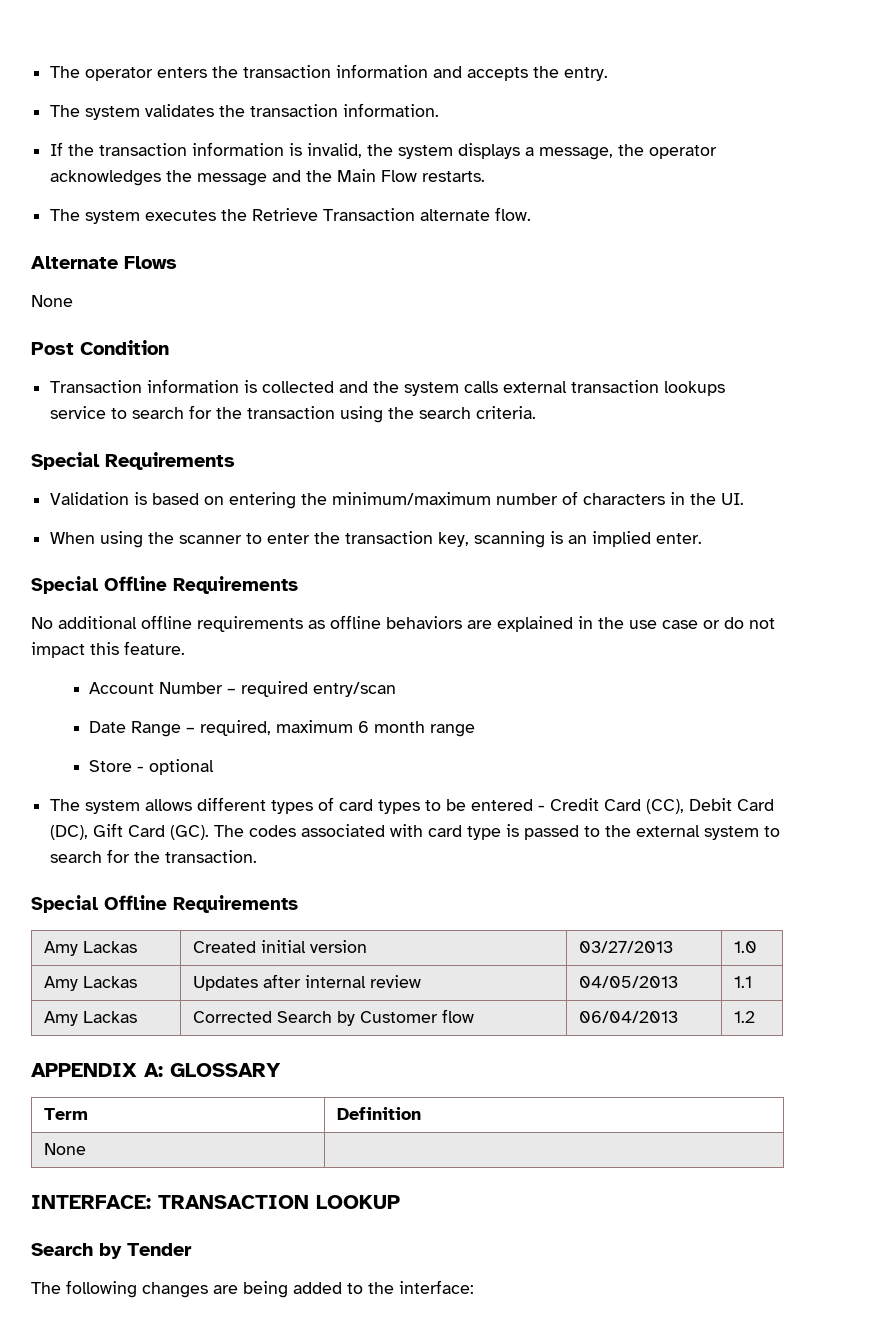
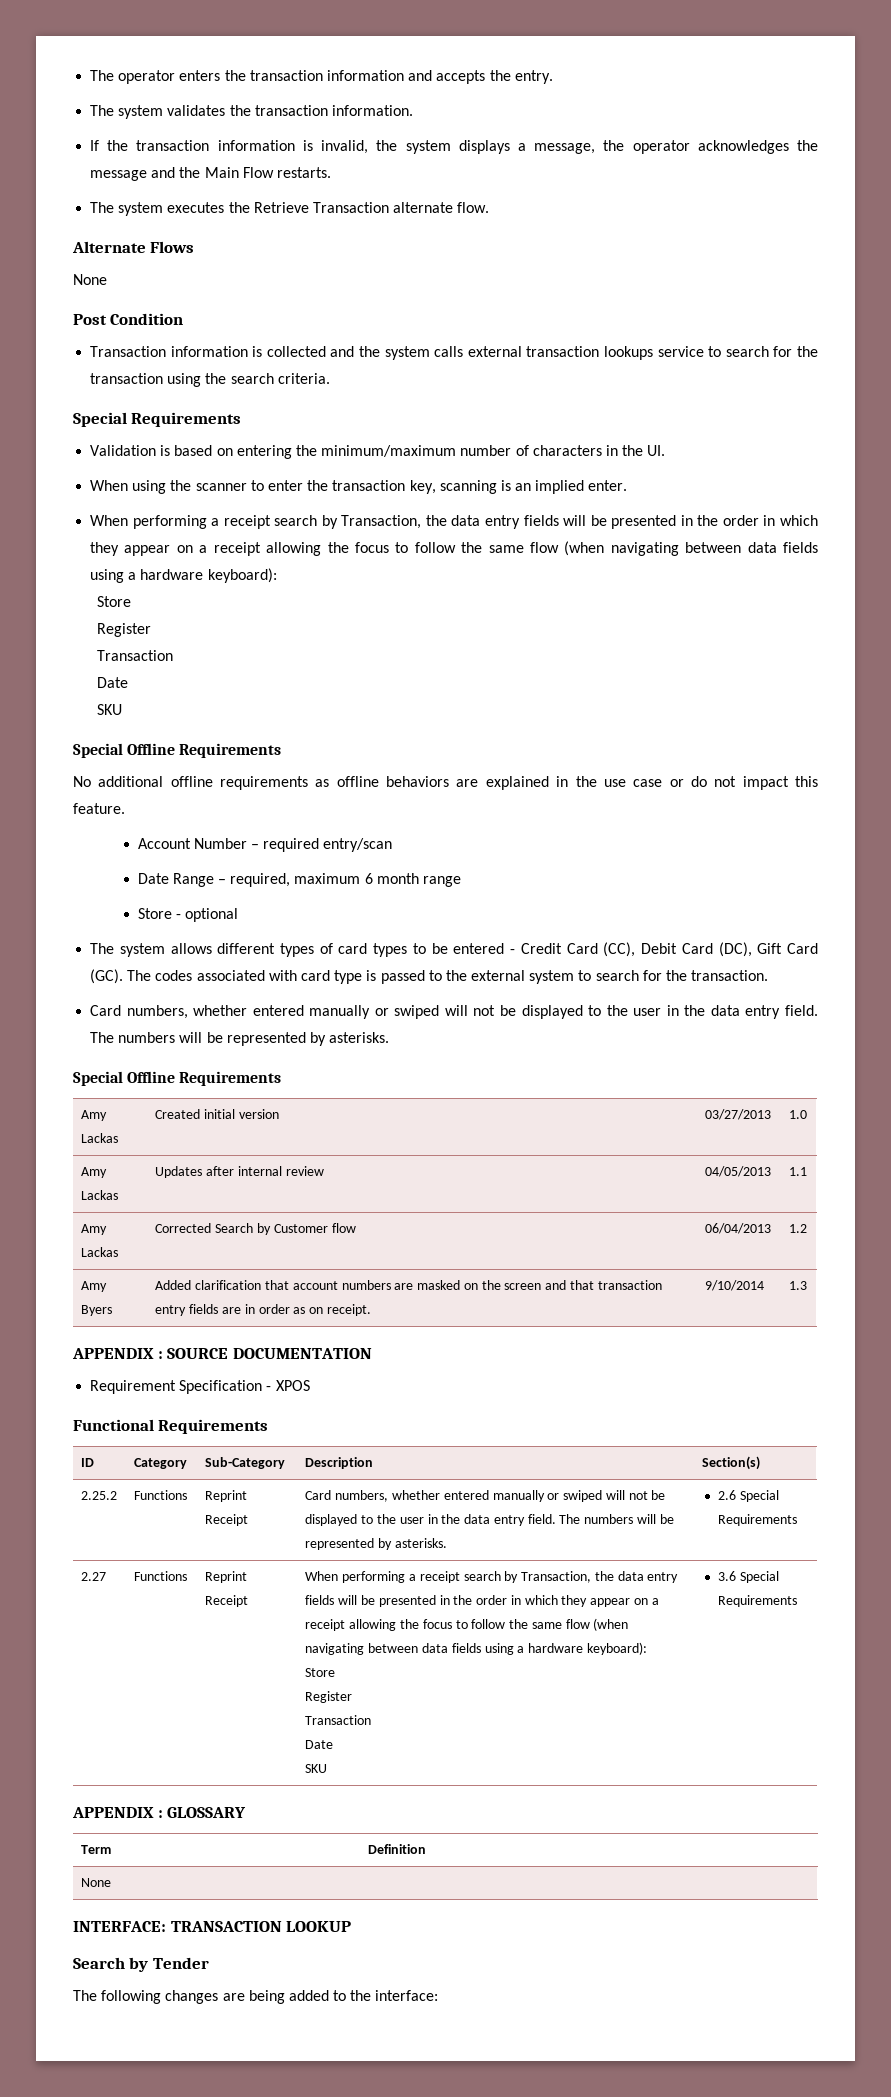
(703, 538) none -> [90,515,819,529] [90,541,818,556] [90,568,277,583] [96,596,131,607] [96,623,151,637] [96,650,173,661] [96,677,128,688] [96,704,122,715] // When performing a receipt search by Transaction, the data entry fields will be presented in the order in which they appear on a receipt allowing the focus to follow the same flow (when navigating between data fields using a hardware keyboard): // Store // Register // Transaction // Date // SKU
(258, 856) none -> [90,1005,819,1019] [90,1032,390,1046] // Card numbers, whether entered manually or swiped will not be displayed to the user in the data entry field. The numbers will be represented by asterisks.
[31,1063,163,1077] // APPENDIX A: -> [81,1281,108,1292] [81,1305,113,1316] [155,1280,662,1290] [155,1304,371,1316] [705,1280,765,1291] [789,1281,808,1290] [72,1348,372,1359] [90,1380,310,1394] [73,1419,269,1434] [81,1458,95,1467] [134,1458,188,1469] [205,1457,286,1469] [305,1457,374,1469] [702,1456,761,1470] [81,1491,118,1500] [134,1490,188,1500] [205,1490,248,1502] [205,1514,249,1526] [305,1490,666,1502] [305,1514,674,1526] [305,1538,447,1550] [717,1490,779,1502] [717,1514,797,1526] [81,1572,107,1581] [134,1571,188,1581] [205,1571,248,1583] [205,1595,249,1607] [305,1571,679,1583] [305,1595,659,1607] [305,1618,629,1631] [305,1642,647,1655] [305,1668,336,1677] [305,1691,353,1703] [305,1715,372,1725] [305,1740,334,1749] [305,1764,328,1773] [717,1571,779,1583] [717,1595,797,1607] [72,1807,163,1818] // Amy Byers | Added clarification that account numbers are masked on the screen and that transaction entry fields are in order as on receipt. | 9/10/2014 | 1.3 // APPENDIX : SOURCE DOCUMENTATION // Requirement Specification - XPOS // Functional Requirements // ID | Category | Sub-Category | Description | Section(s) // 2.25.2 | Functions | Reprint Receipt | Card numbers, whether entered manually or swiped will not be displayed to the user in the data entry field. The numbers will be represented by asterisks. | 2.6 Special Requirements // 2.27 | Functions | Reprint Receipt | When performing a receipt search by Transaction, the data entry fields will be presented in the order in which they appear on a receipt allowing the focus to follow the same flow (when navigating between data fields using a hardware keyboard): // Store // Register // Transaction // Date // SKU | 3.6 Special Requirements // APPENDIX :

